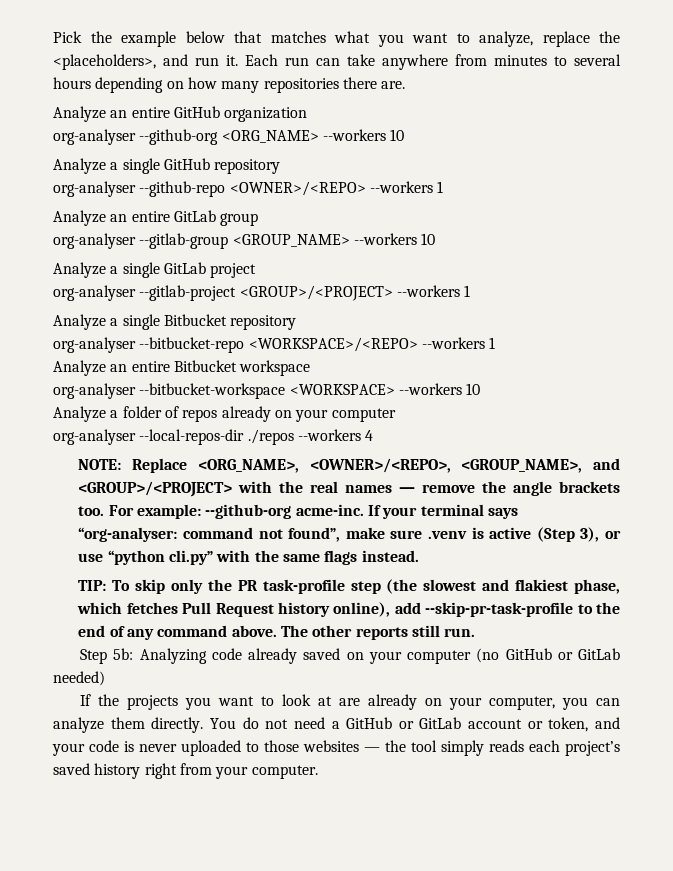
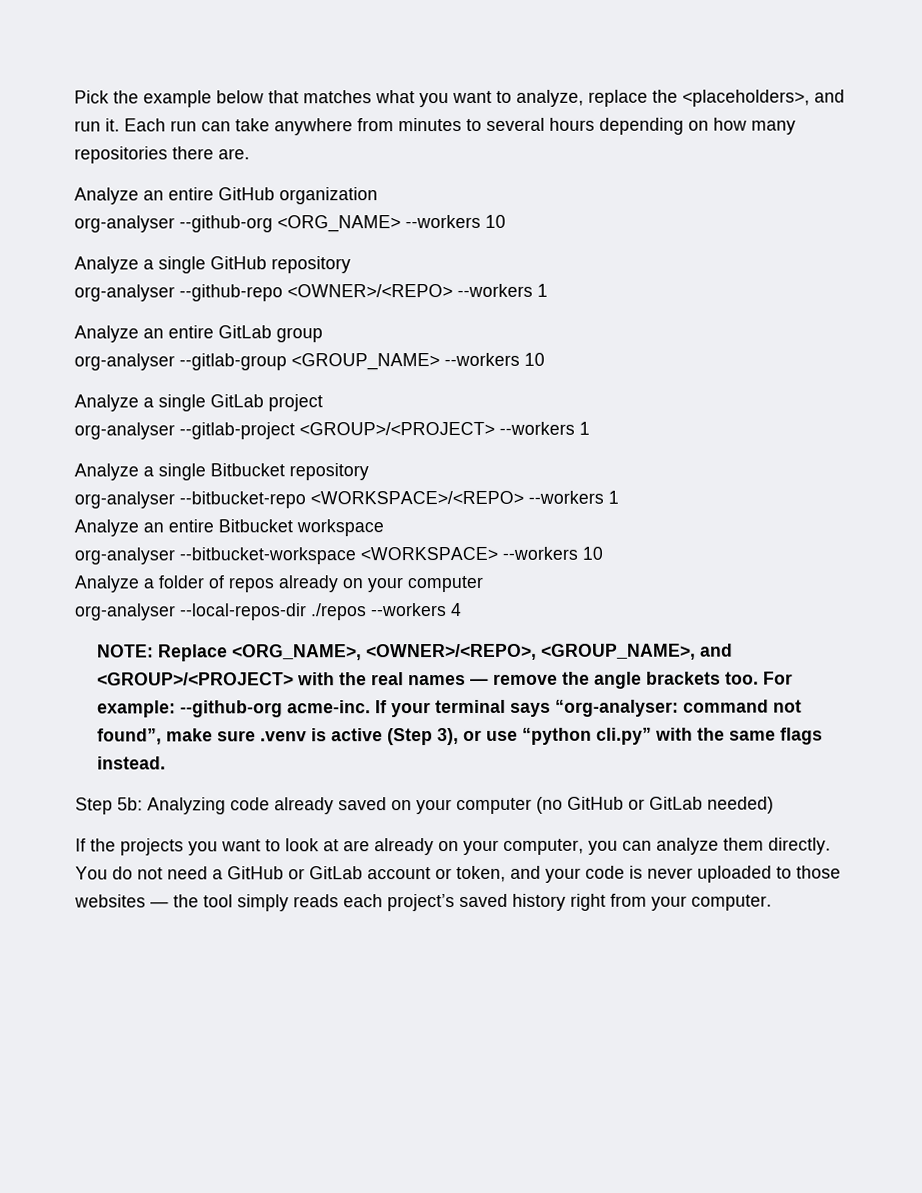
[78,579,620,594] [77,602,620,617] [78,625,476,640] // TIP: To skip only the PR task-profile step (the slowest and flakiest phase, which fetches Pull Request history online), add --skip-pr-task-profile to the end of any command above. The other reports still run. -> (166, 763) none

